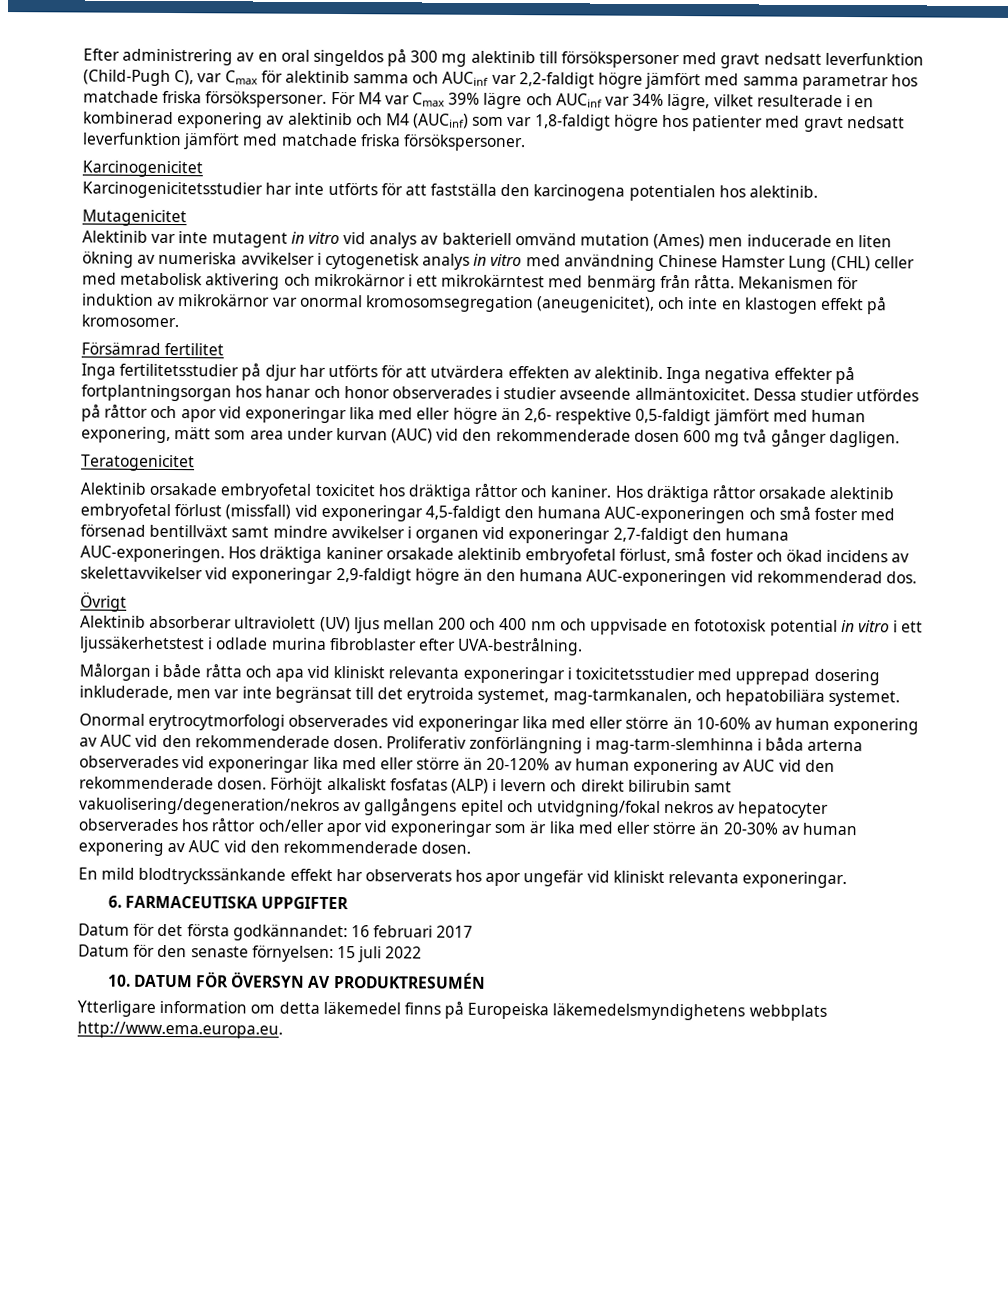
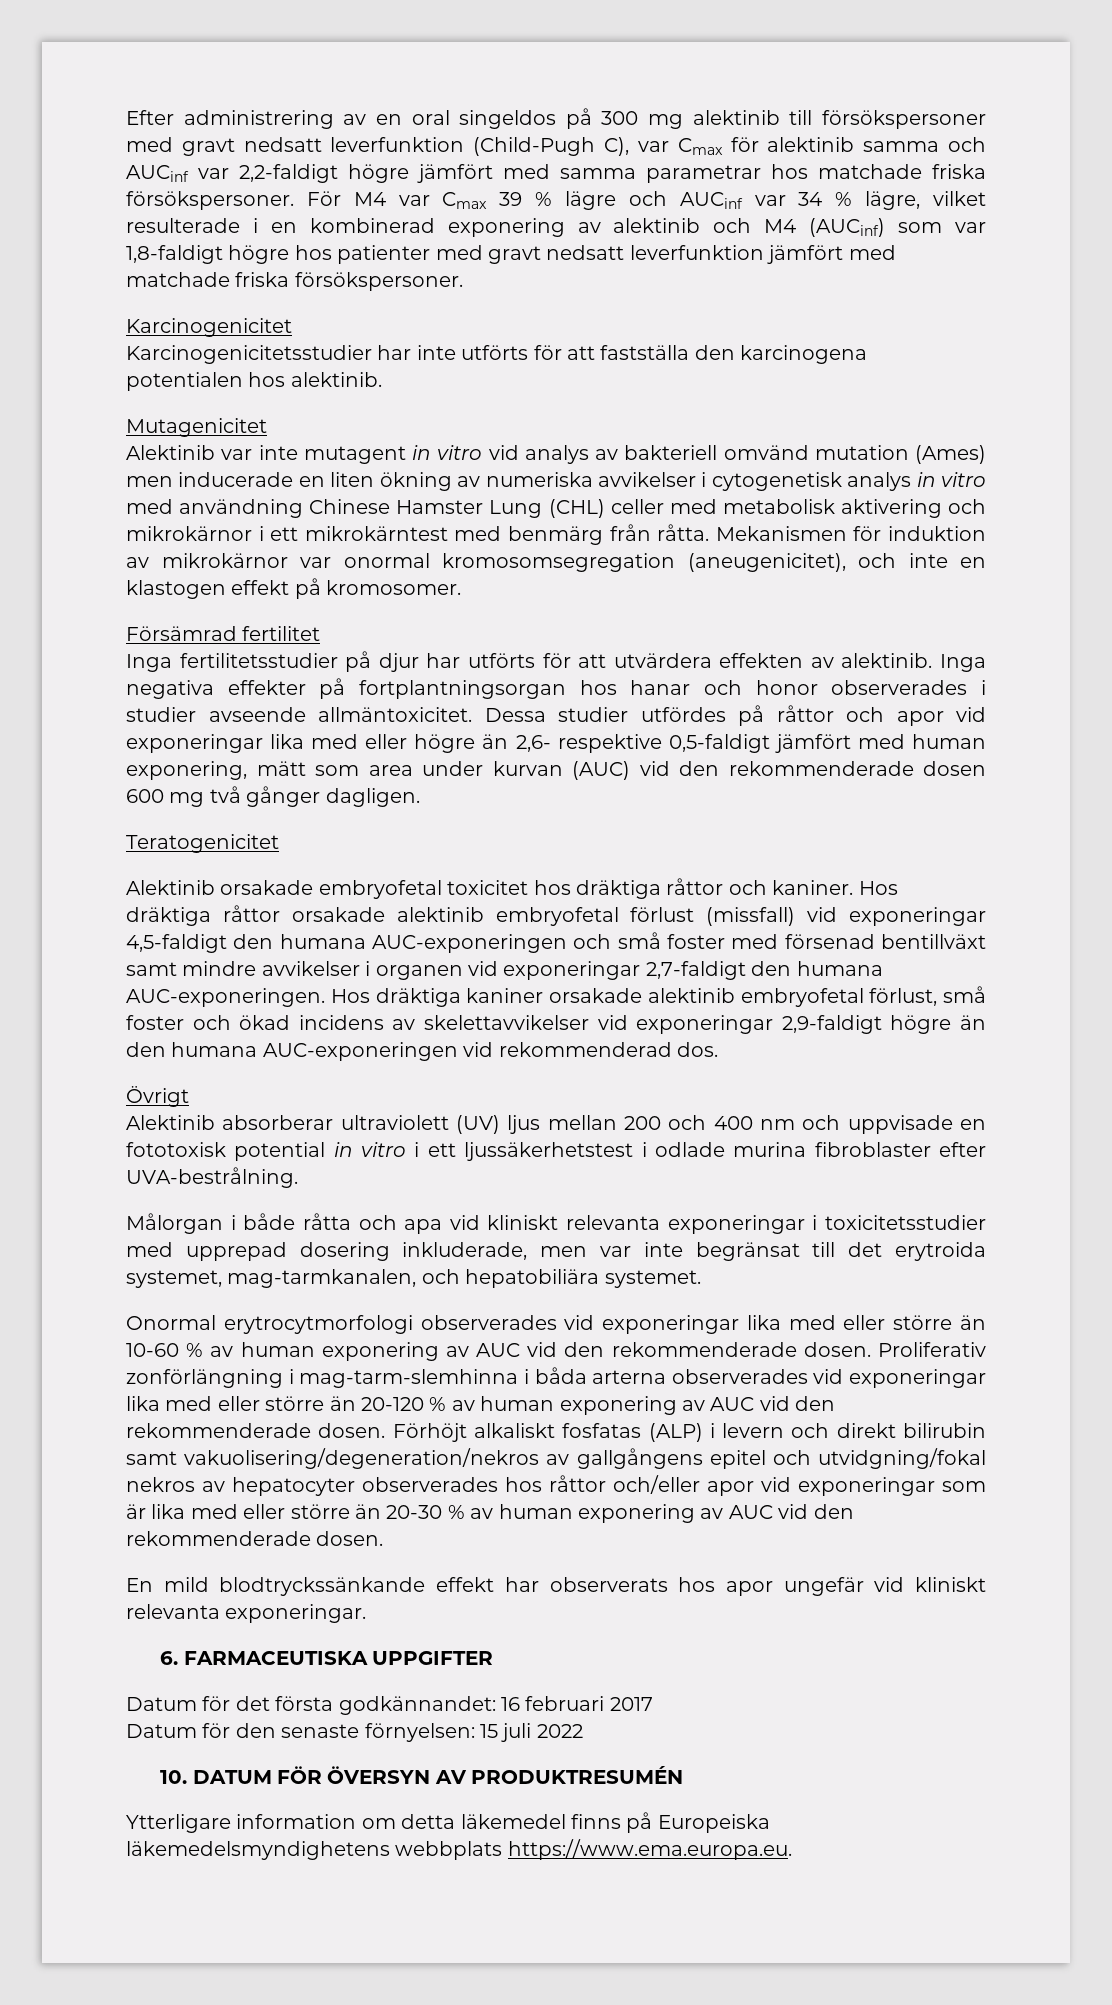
[448,92,481,105] 39% -> [499,192,553,206] 39 %
[632,93,665,106] 34% -> [798,192,853,206] 34 %
[695,717,751,730] 10-60% -> [126,1343,204,1357] 10-60 %
[486,757,551,771] 20-120% -> [361,1397,447,1411] 20-120 %
[722,822,778,835] 20-30% -> [386,1505,465,1519] 20-30 %
[77,1021,283,1039] http://www.ema.europa.eu. -> [507,1839,792,1860] https://www.ema.europa.eu.

